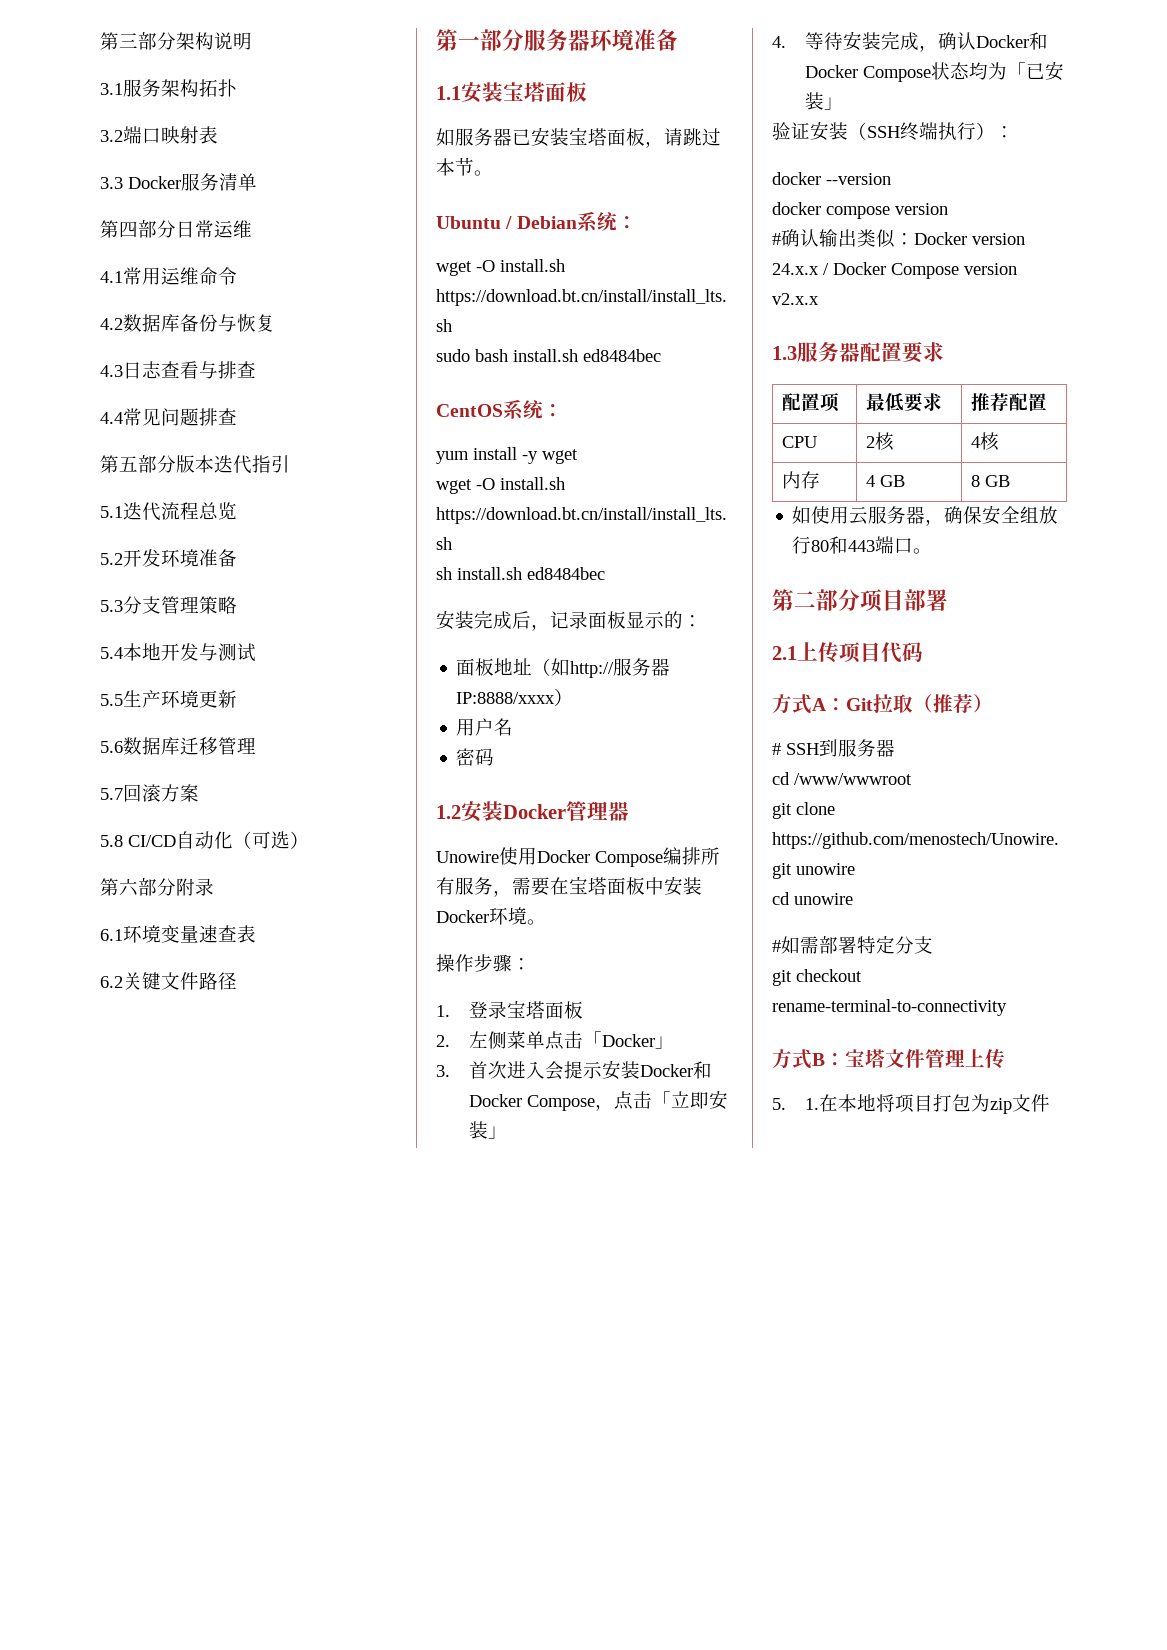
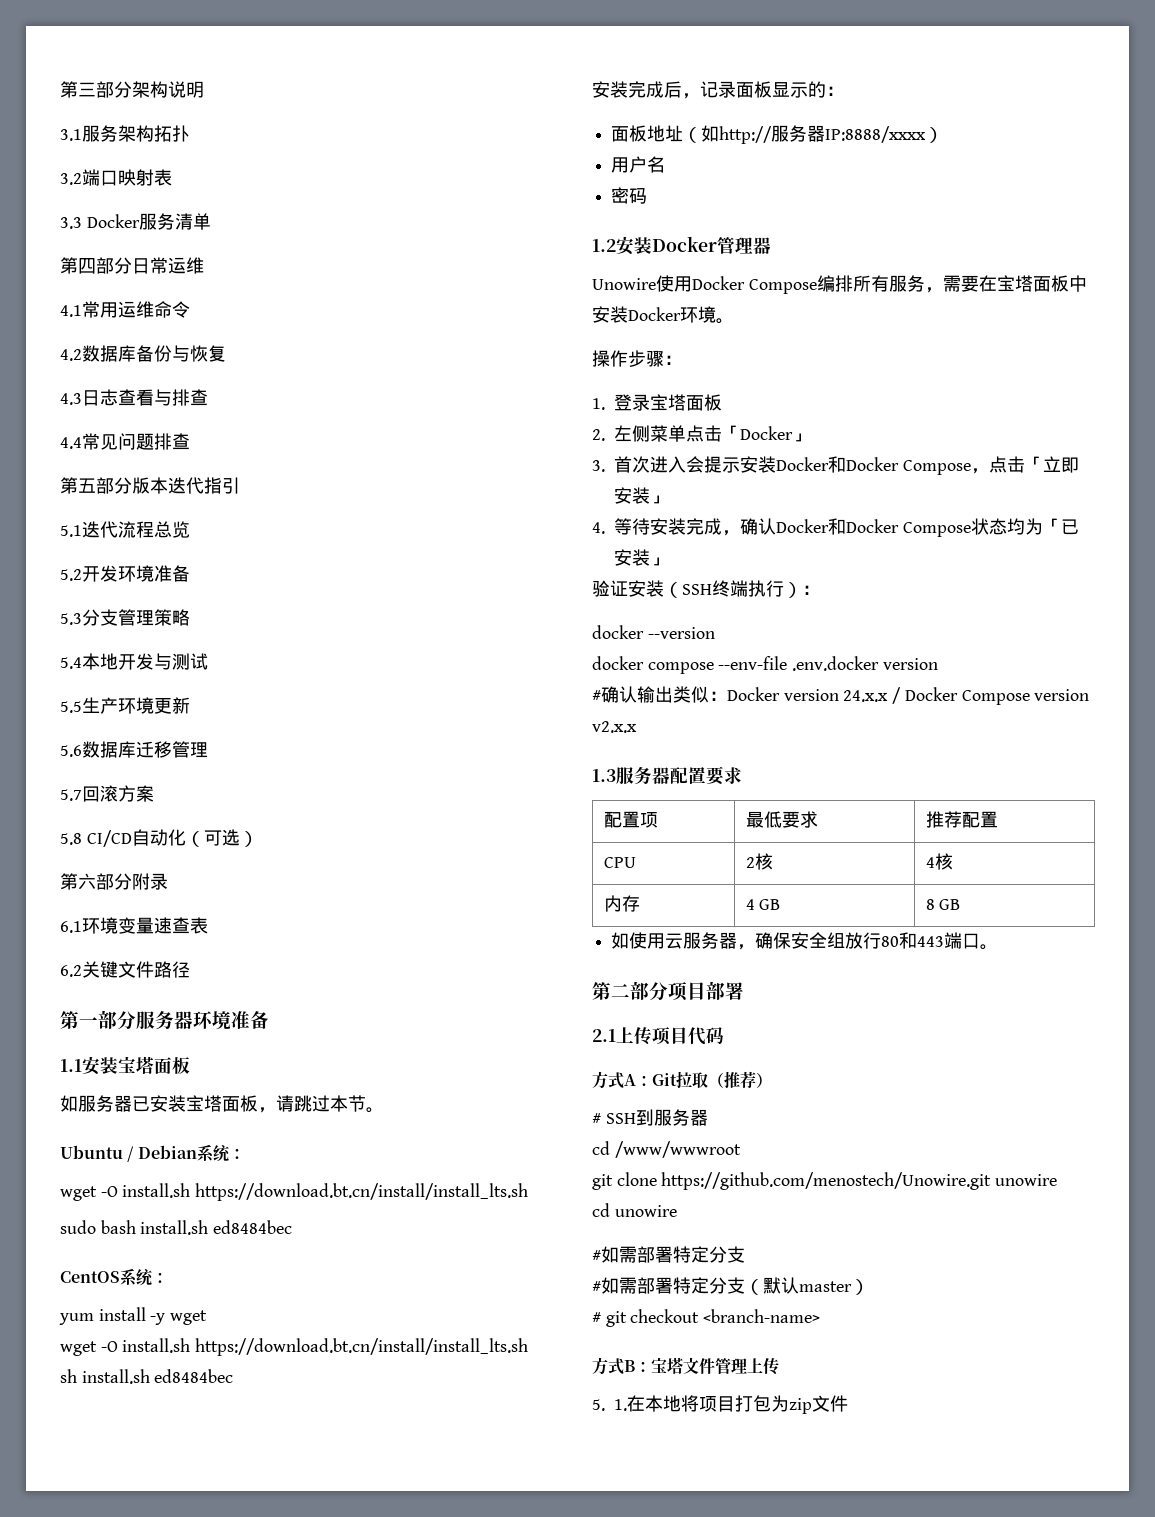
(890, 212) none -> [718,656,880,671] --env-file .env.docker
(933, 945) none -> [592,1277,869,1295] [592,1312,601,1323] #如需部署特定分支（默认master） // #
[772,999,1007,1016] rename-terminal-to-connectivity -> [703,1309,821,1323] <branch-name>

